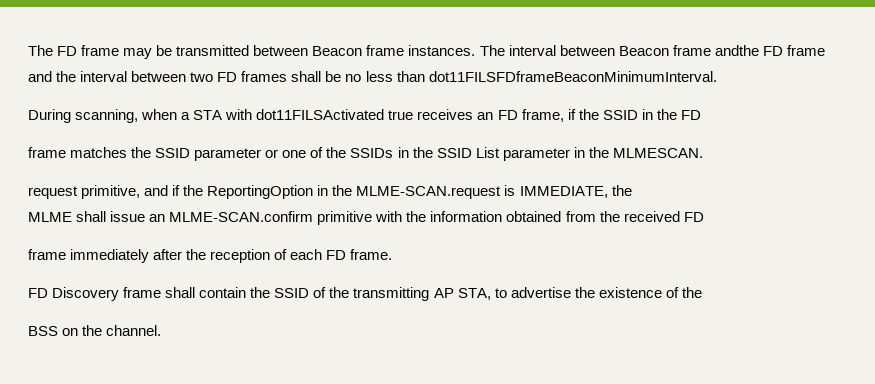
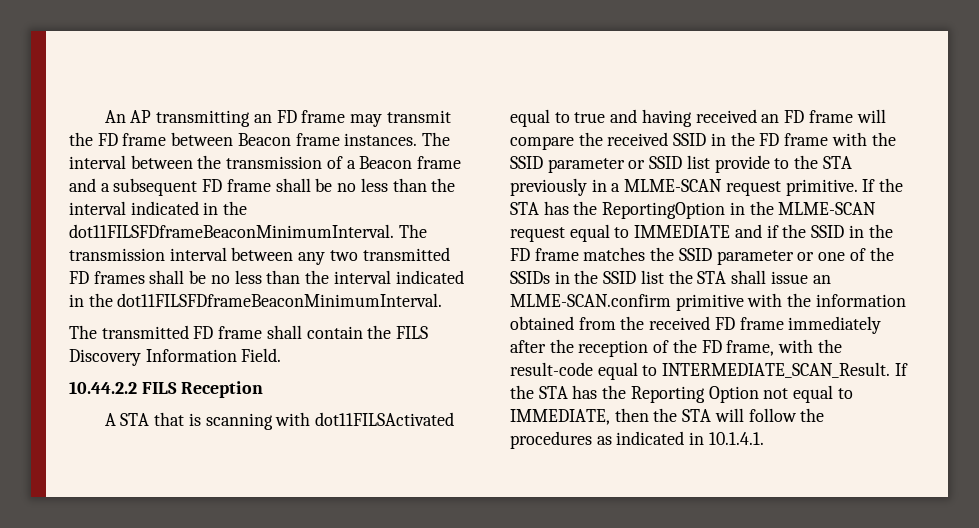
[28,45,250,59] The FD frame may be transmitted -> [104,110,451,127] [69,132,167,146] An AP transmitting an FD frame may transmit the FD frame
[618,45,825,56] [28,71,214,82] Beacon frame andthe FD frame and the interval between two -> [197,155,462,169] [69,178,456,196] [69,201,248,215] [69,224,427,238] [69,247,450,265] the transmission of a Beacon frame and a subsequent FD frame shall be no less than the interval indicated in the dot11FILSFDframeBeaconMinimumInterval. The transmission interval between any two transmitted
[428,71,717,82] [28,109,564,123] dot11FILSFDframeBeaconMinimumInterval. // During scanning, when a STA with dot11FILSActivated true receives an FD frame, -> [305,270,464,284] [69,293,443,307] [69,325,429,339] [69,348,282,366] [69,381,264,398] [104,412,455,430] [510,109,886,127] [510,132,896,150] [510,155,852,173] [510,178,904,196] [510,201,877,219] [510,224,762,242] the interval indicated in the dot11FILSFDframeBeaconMinimumInterval. // The transmitted FD frame shall contain the FILS Discovery Information Field. // 10.44.2.2 FILS Reception // A STA that is scanning with dot11FILSActivated equal to true and having received an FD frame will compare the received SSID in the FD frame with the SSID parameter or SSID list provide to the STA previously in a MLME-SCAN request primitive. If the STA has the ReportingOption in the MLME-SCAN request equal to IMMEDIATE and
(701, 115) // -> (530, 254) none
[475,147,703,161] [28,185,632,199] [28,212,72,222] List parameter in the MLMESCAN. // request primitive, and if the ReportingOption in the MLME-SCAN.request is IMMEDIATE, the // MLME -> [640,270,727,284] list the STA
(704, 217) // -> (735, 323) none
[290,249,393,260] [28,287,702,301] [28,325,162,336] each FD frame. // FD Discovery frame shall contain the SSID of the transmitting AP STA, to advertise the existence of the // BSS on the channel. -> [672,339,842,356] [510,362,908,380] [510,385,853,403] [510,408,825,425] [510,431,764,449] the FD frame, with the result-code equal to INTERMEDIATE_SCAN_Result. If the STA has the Reporting Option not equal to IMMEDIATE, then the STA will follow the procedures as indicated in 10.1.4.1.

